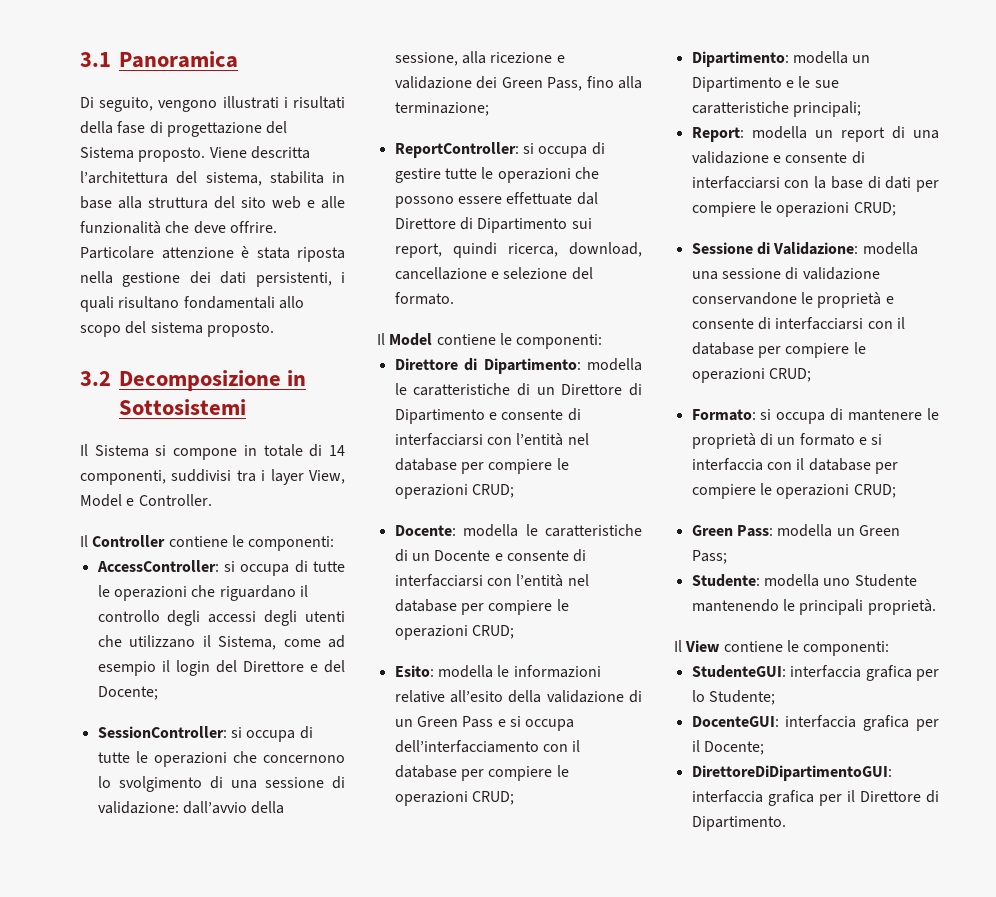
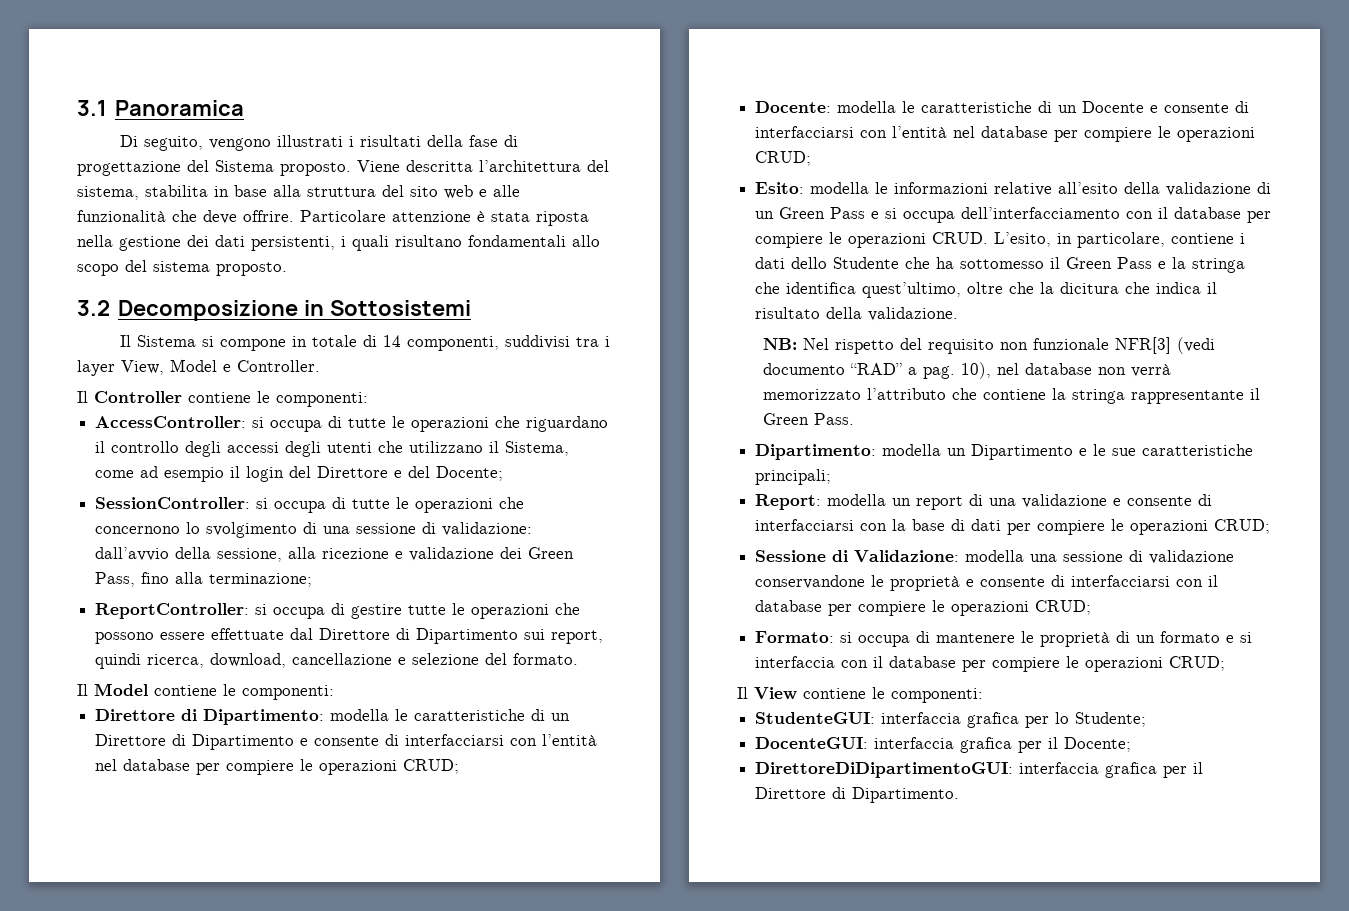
[471,791,514,805] CRUD; -> [932,232,1246,248] [755,257,1246,273] [755,282,1218,298] [755,307,959,321] [763,337,1216,354] [763,362,1172,379] [763,388,1261,404] [763,413,855,425] CRUD. L’esito, in particolare, contiene i dati dello Studente che ha sottomesso il Green Pass e la stringa che identifica quest’ultimo, oltre che la dicitura che indica il risultato della validazione. // NB: Nel rispetto del requisito non funzionale NFR[3] (vedi documento “RAD” a pag. 10), nel database non verrà memorizzato l’attributo che contiene la stringa rappresentante il Green Pass.
[691,524,900,537] [691,550,727,564] [691,574,917,587] [691,599,936,615] // Green Pass: modella un Green Pass; // Studente: modella uno Studente mantenendo le principali proprietà. -> (1226, 663) none

